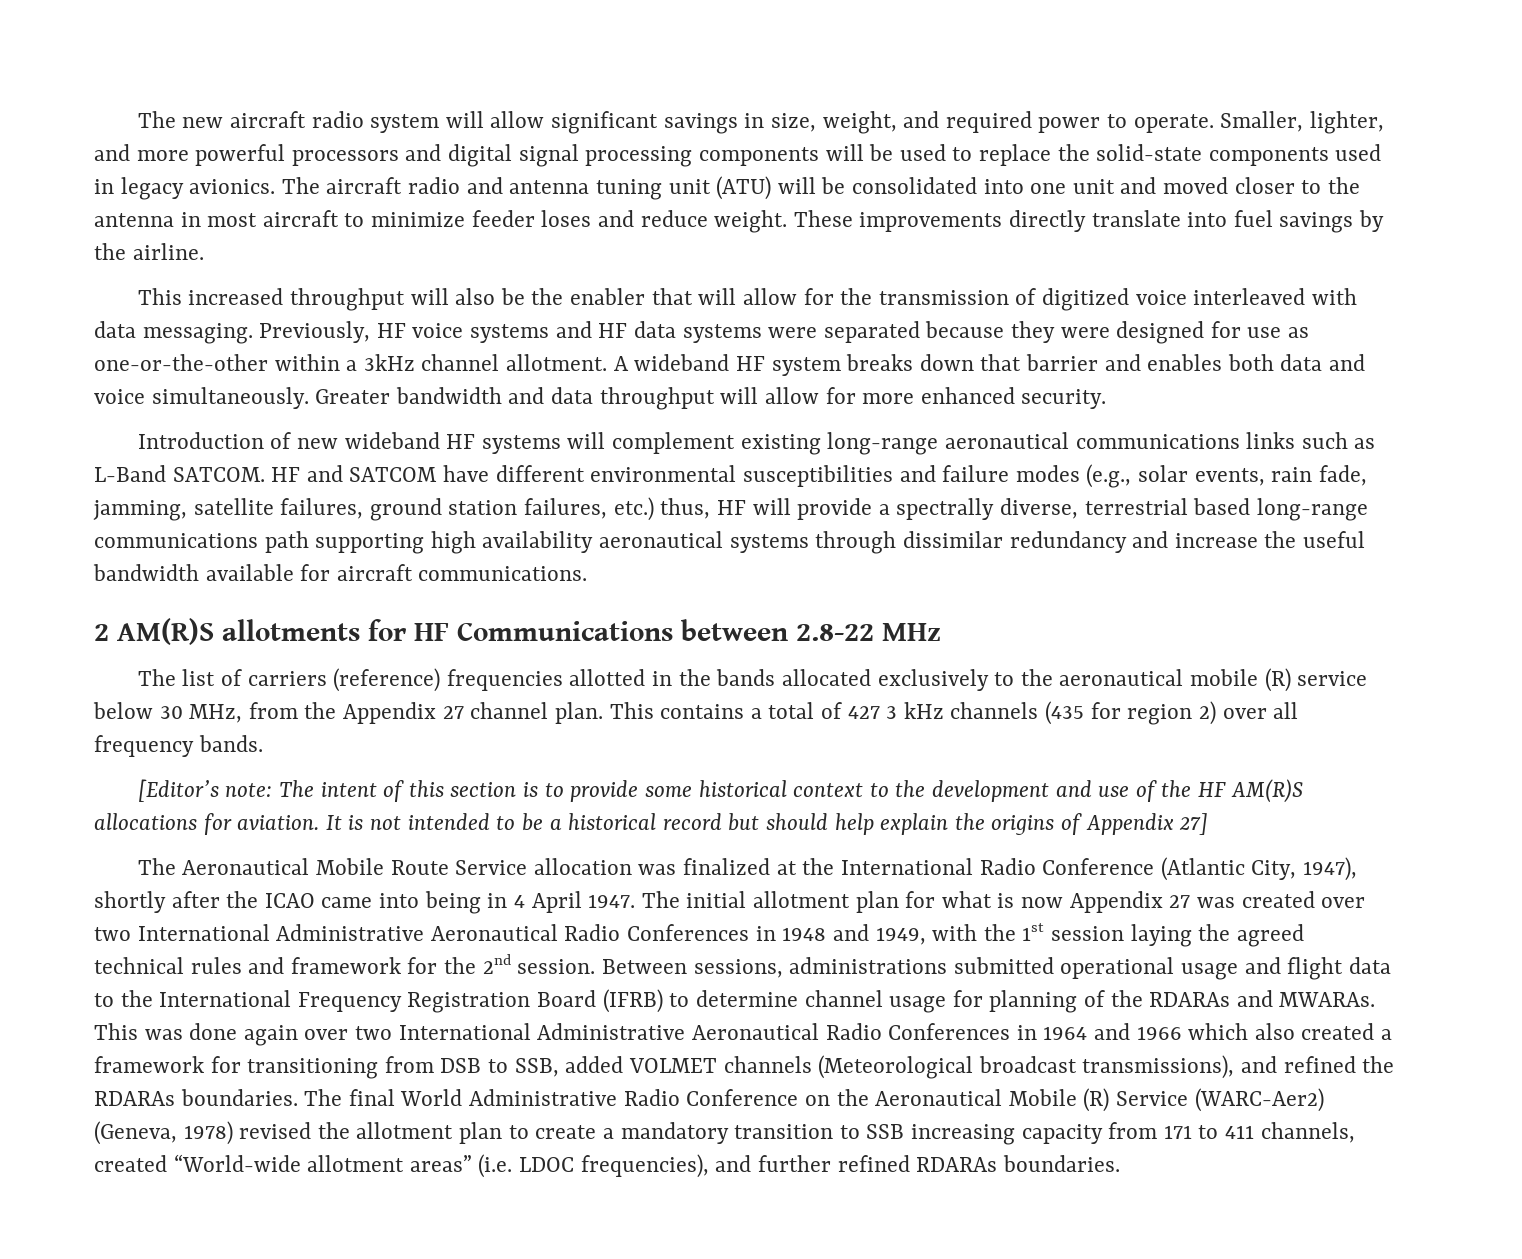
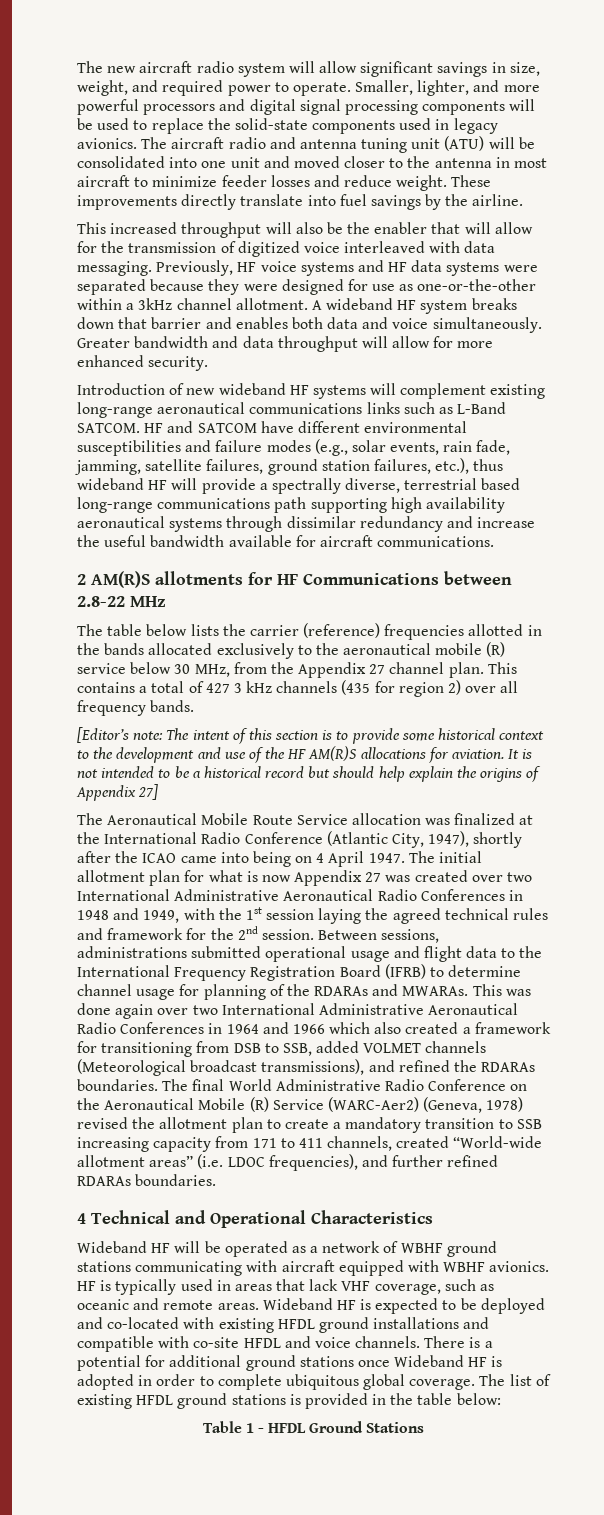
[541,210,592,227] loses -> [270,175,310,187] losses
[613,497,711,521] etc.) thus, -> [435,458,504,474] [77,478,144,490] etc.), thus wideband
[182,669,327,686] list of carriers -> [107,624,299,636] table below lists the carrier
[487,893,508,908] in -> [295,856,313,863] on
(1120, 1163) none -> [77,1210,433,1228] [77,1241,497,1257] [77,1260,550,1276] [77,1279,495,1295] [77,1298,545,1314] [77,1317,490,1333] [77,1336,493,1352] [77,1355,503,1371] [77,1374,551,1390] [77,1393,501,1409] [202,1421,425,1433] // 4 Technical and Operational Characteristics // Wideband HF will be operated as a network of WBHF ground stations communicating with aircraft equipped with WBHF avionics. HF is typically used in areas that lack VHF coverage, such as oceanic and remote areas. Wideband HF is expected to be deployed and co-located with existing HFDL ground installations and compatible with co-site HFDL and voice channels. There is a potential for additional ground stations once Wideband HF is adopted in order to complete ubiquitous global coverage. The list of existing HFDL ground stations is provided in the table below: // Table 1 - HFDL Ground Stations

